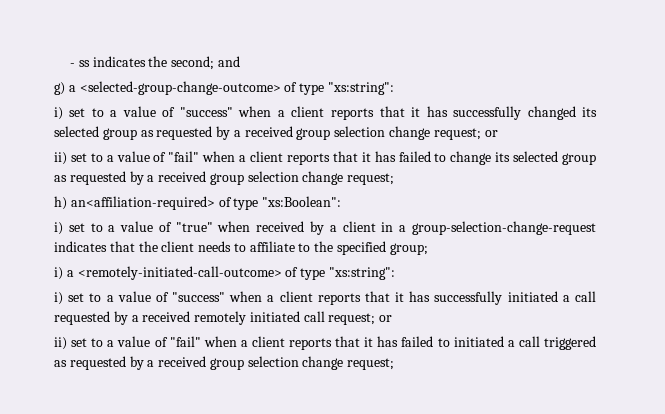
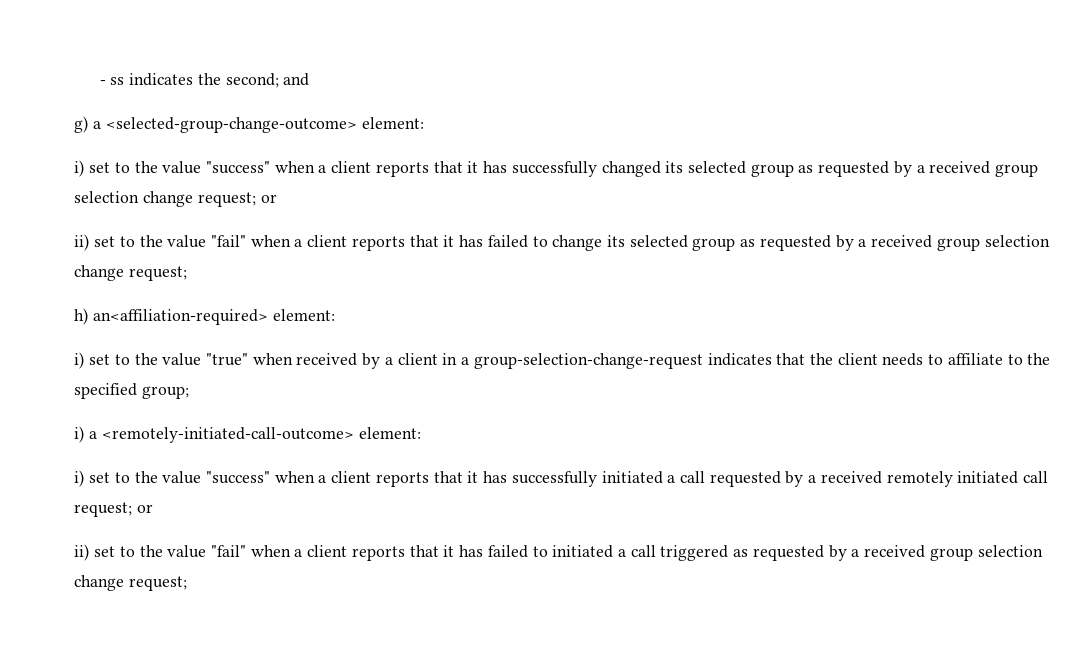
[284,82,394,95] [53,106,176,120] of type "xs:string": // i) set to a value of -> [361,117,424,129] [74,160,202,177] element: // i) set to the value
[106,151,167,162] a value of -> [139,235,207,248] the value
[218,196,342,210] [53,221,172,235] of type "xs:Boolean": // i) set to a value of -> [272,309,335,321] [74,352,202,369] element: // i) set to the value
[285,267,395,280] [53,291,169,305] of type "xs:string": // i) set to a value of -> [358,427,421,439] [74,470,202,487] element: // i) set to the value
[107,336,168,347] a value of -> [139,545,207,558] the value

